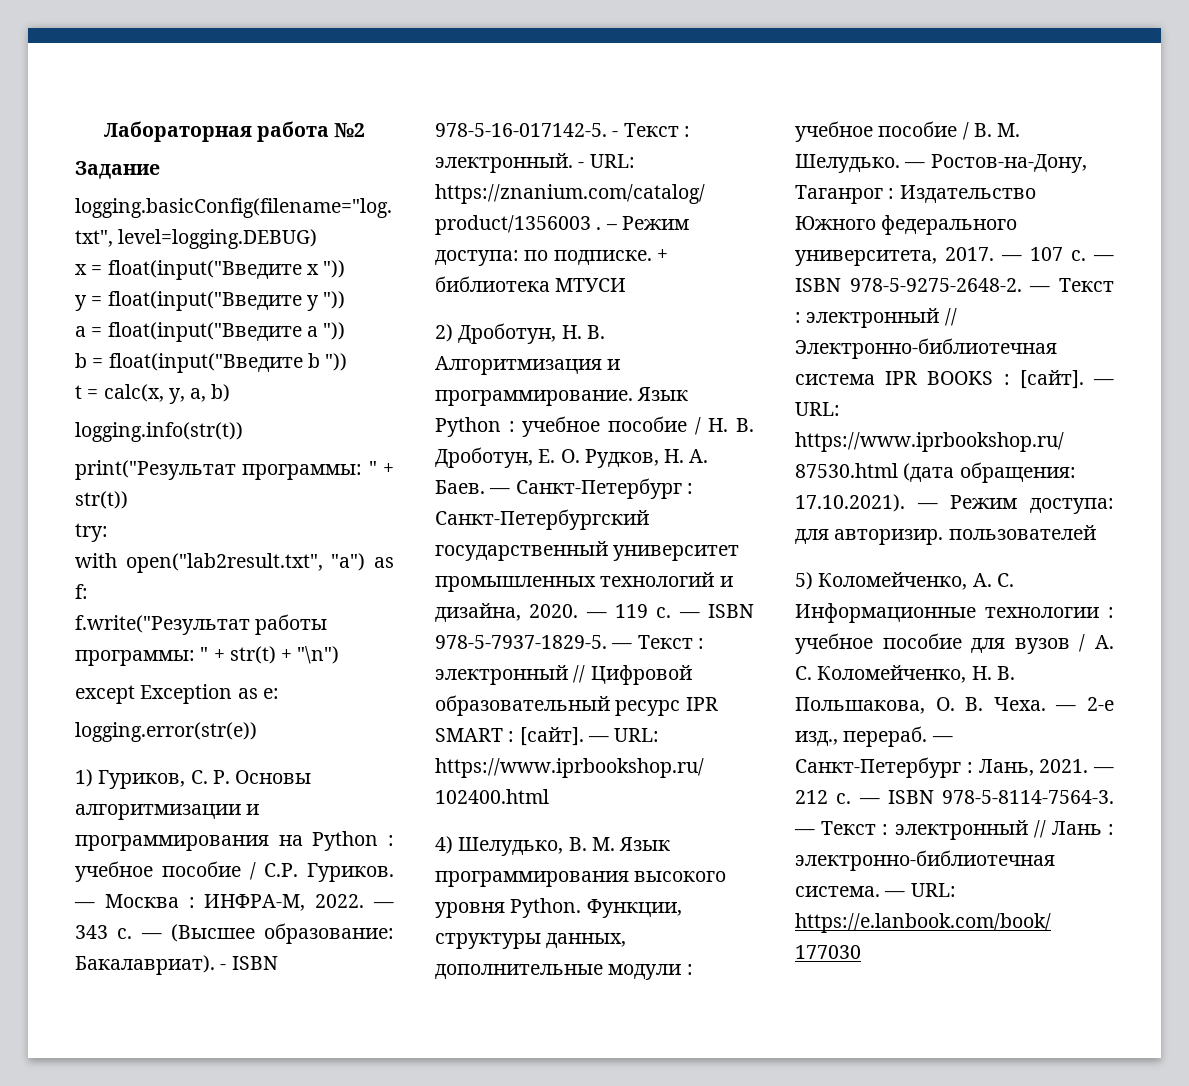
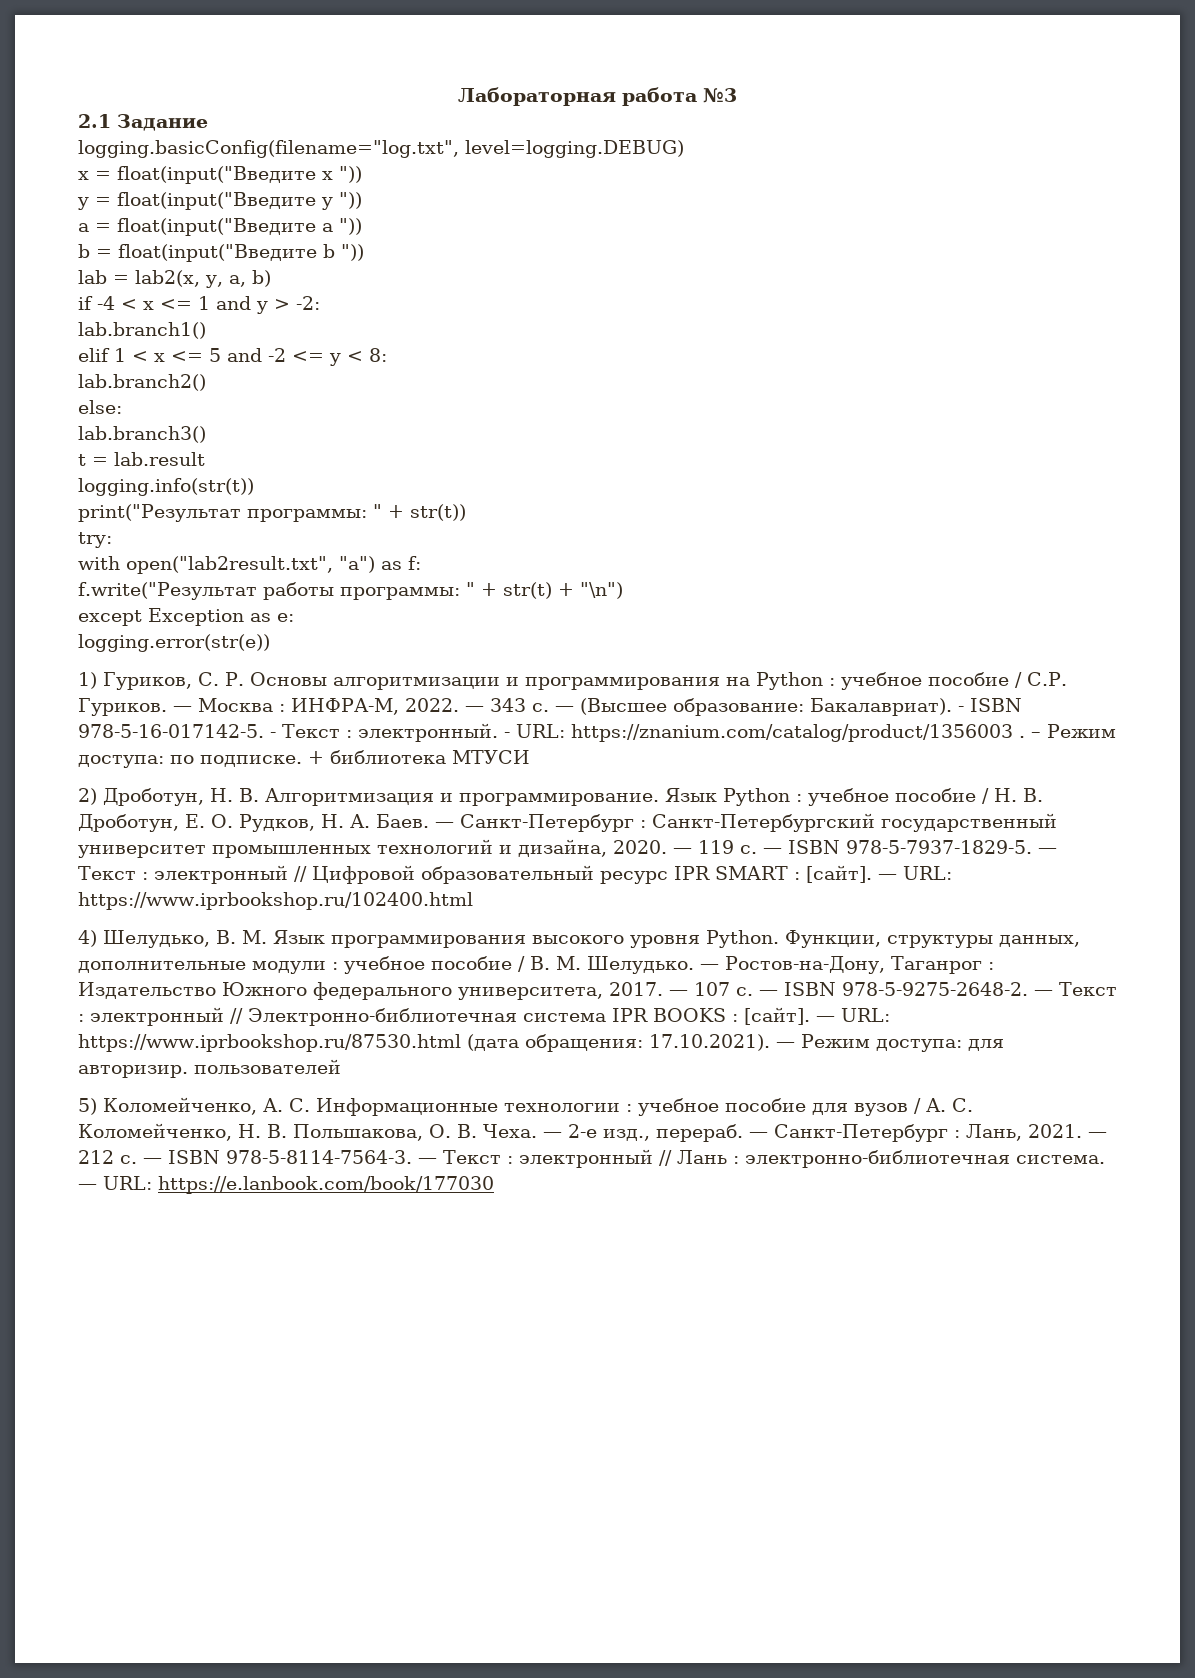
[334,123,366,138] №2 // -> [703,88,737,103] [78,114,111,128] №3 // 2.1
[75,384,164,402] t = calc(x, -> [78,270,200,287] lab = lab2(x,
(231, 393) none -> [78,296,320,314] [78,322,206,339] [78,348,387,366] [78,374,206,391] [78,400,122,414] [78,426,206,443] [78,452,205,466] // if -4 < x <= 1 and y > -2: // lab.branch1() // elif 1 < x <= 5 and -2 <= y < 8: // lab.branch2() // else: // lab.branch3() // t = lab.result

